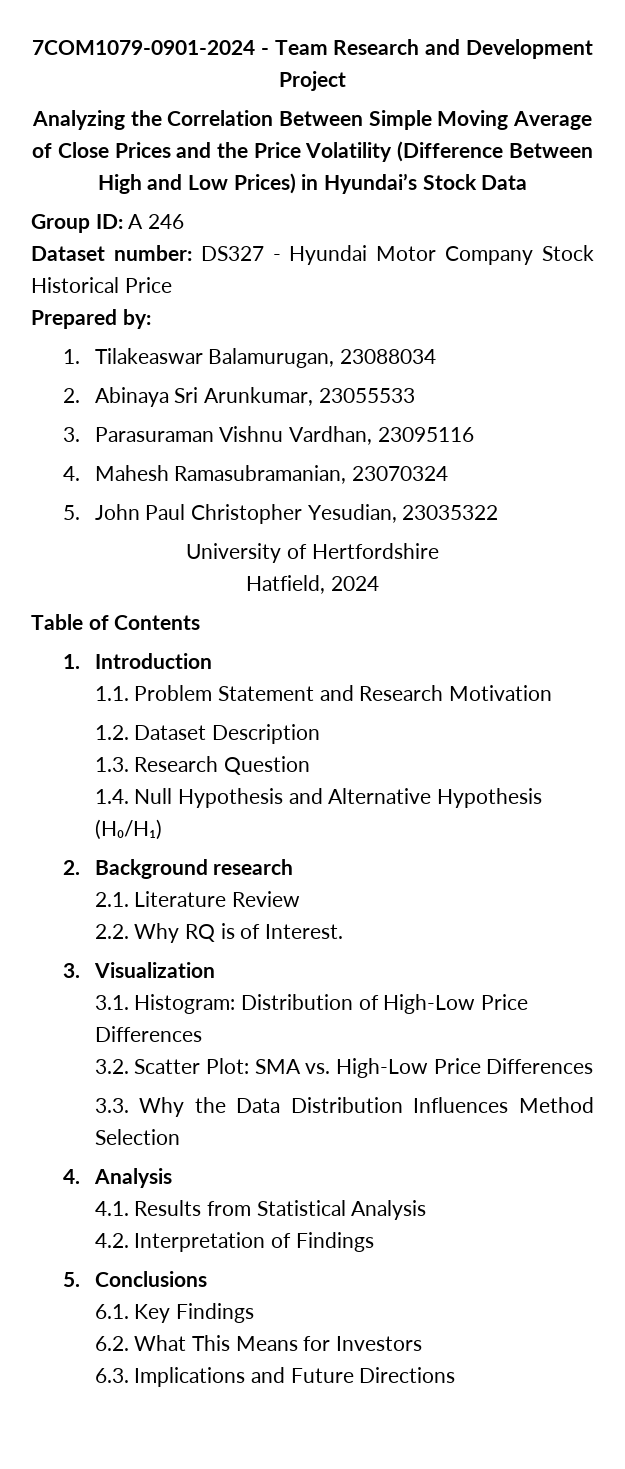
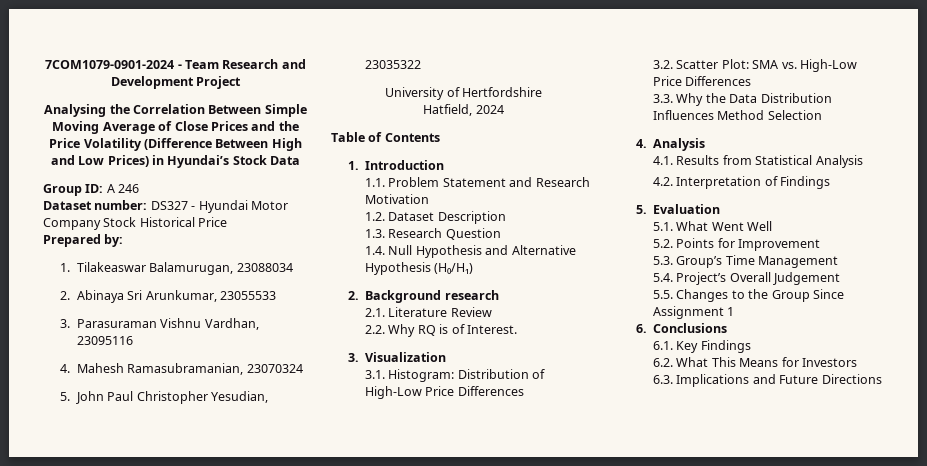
[31,110,125,130] Analyzing -> [44,104,107,117] Analysing
(80, 1279) none -> [653,204,721,214] [653,221,773,231] [653,238,821,251] [653,255,839,268] [653,272,841,285] [653,289,844,302] [653,306,735,319] [636,324,648,333] Evaluation // 5.1. What Went Well // 5.2. Points for Improvement // 5.3. Group’s Time Management // 5.4. Project’s Overall Judgement // 5.5. Changes to the Group Since Assignment 1 // 6.

